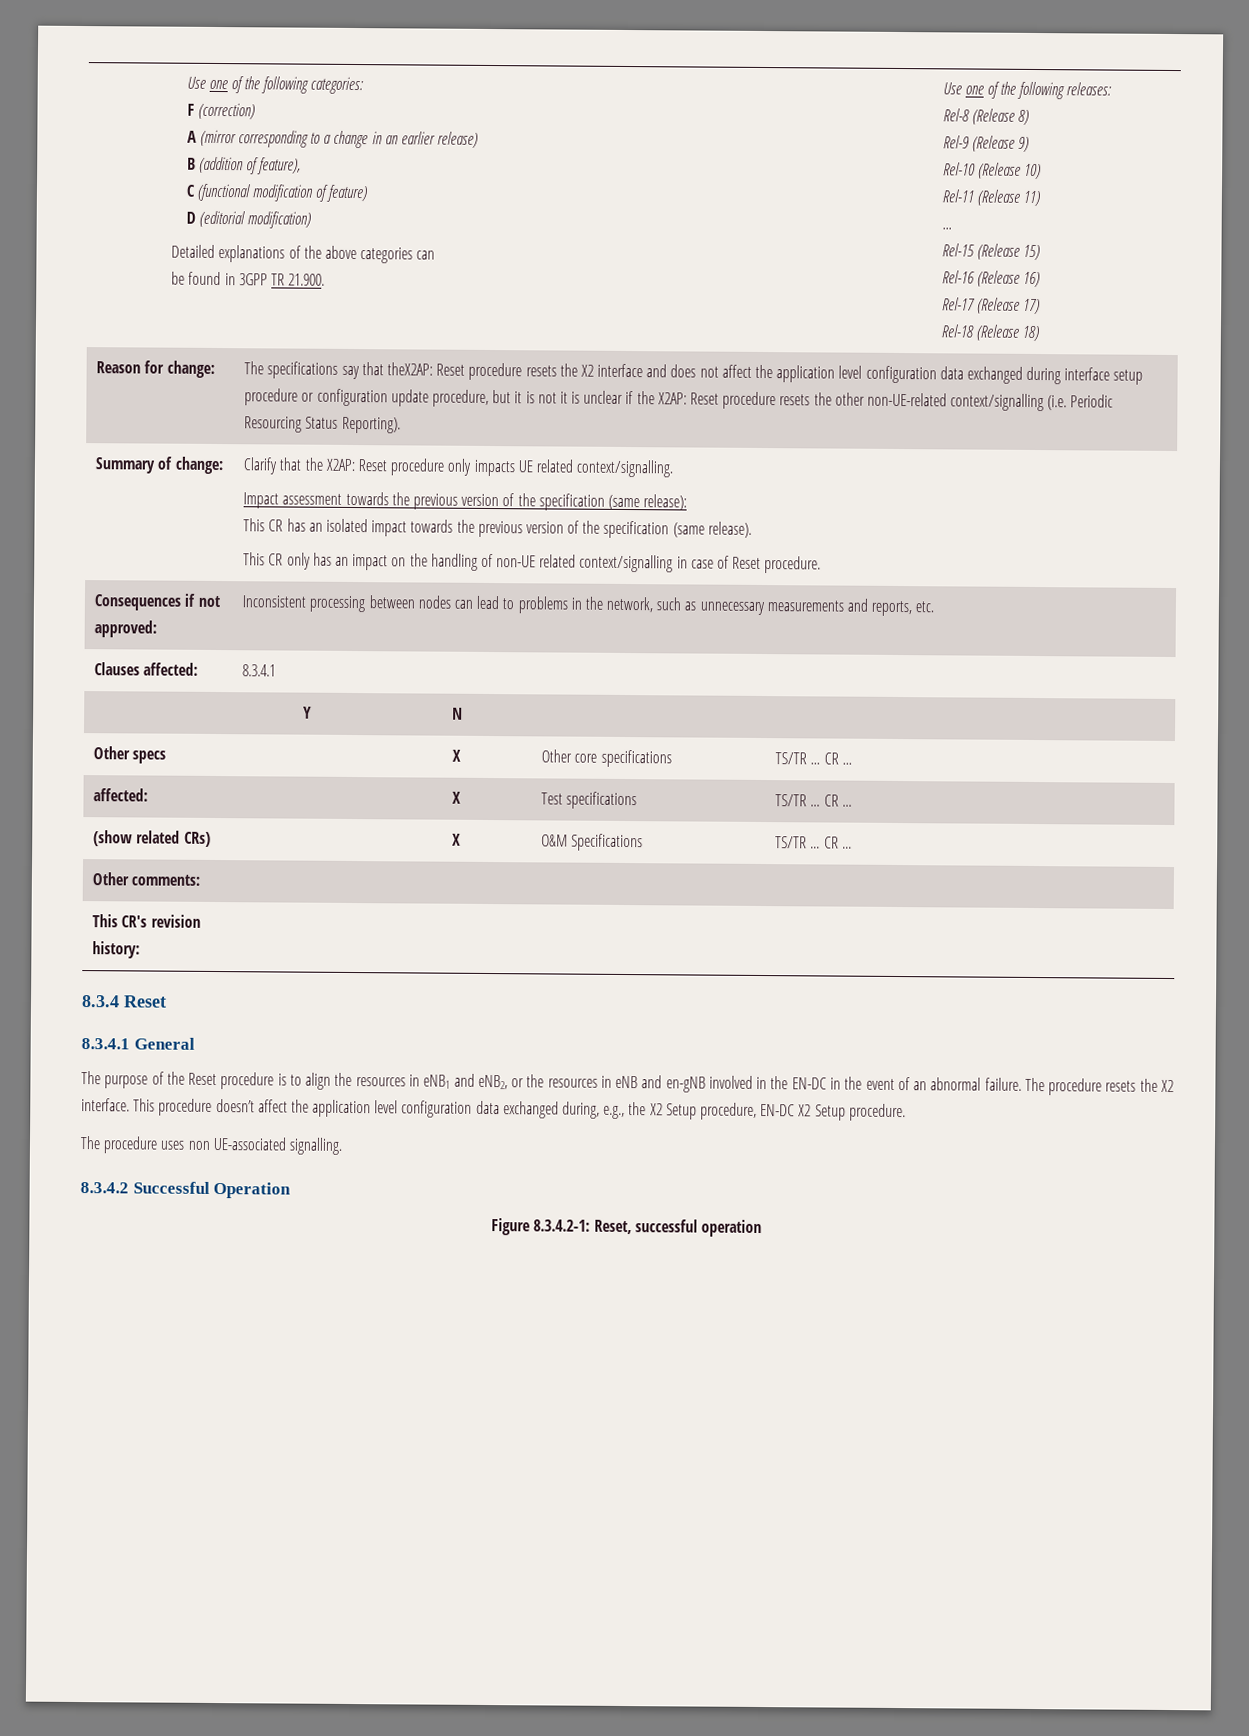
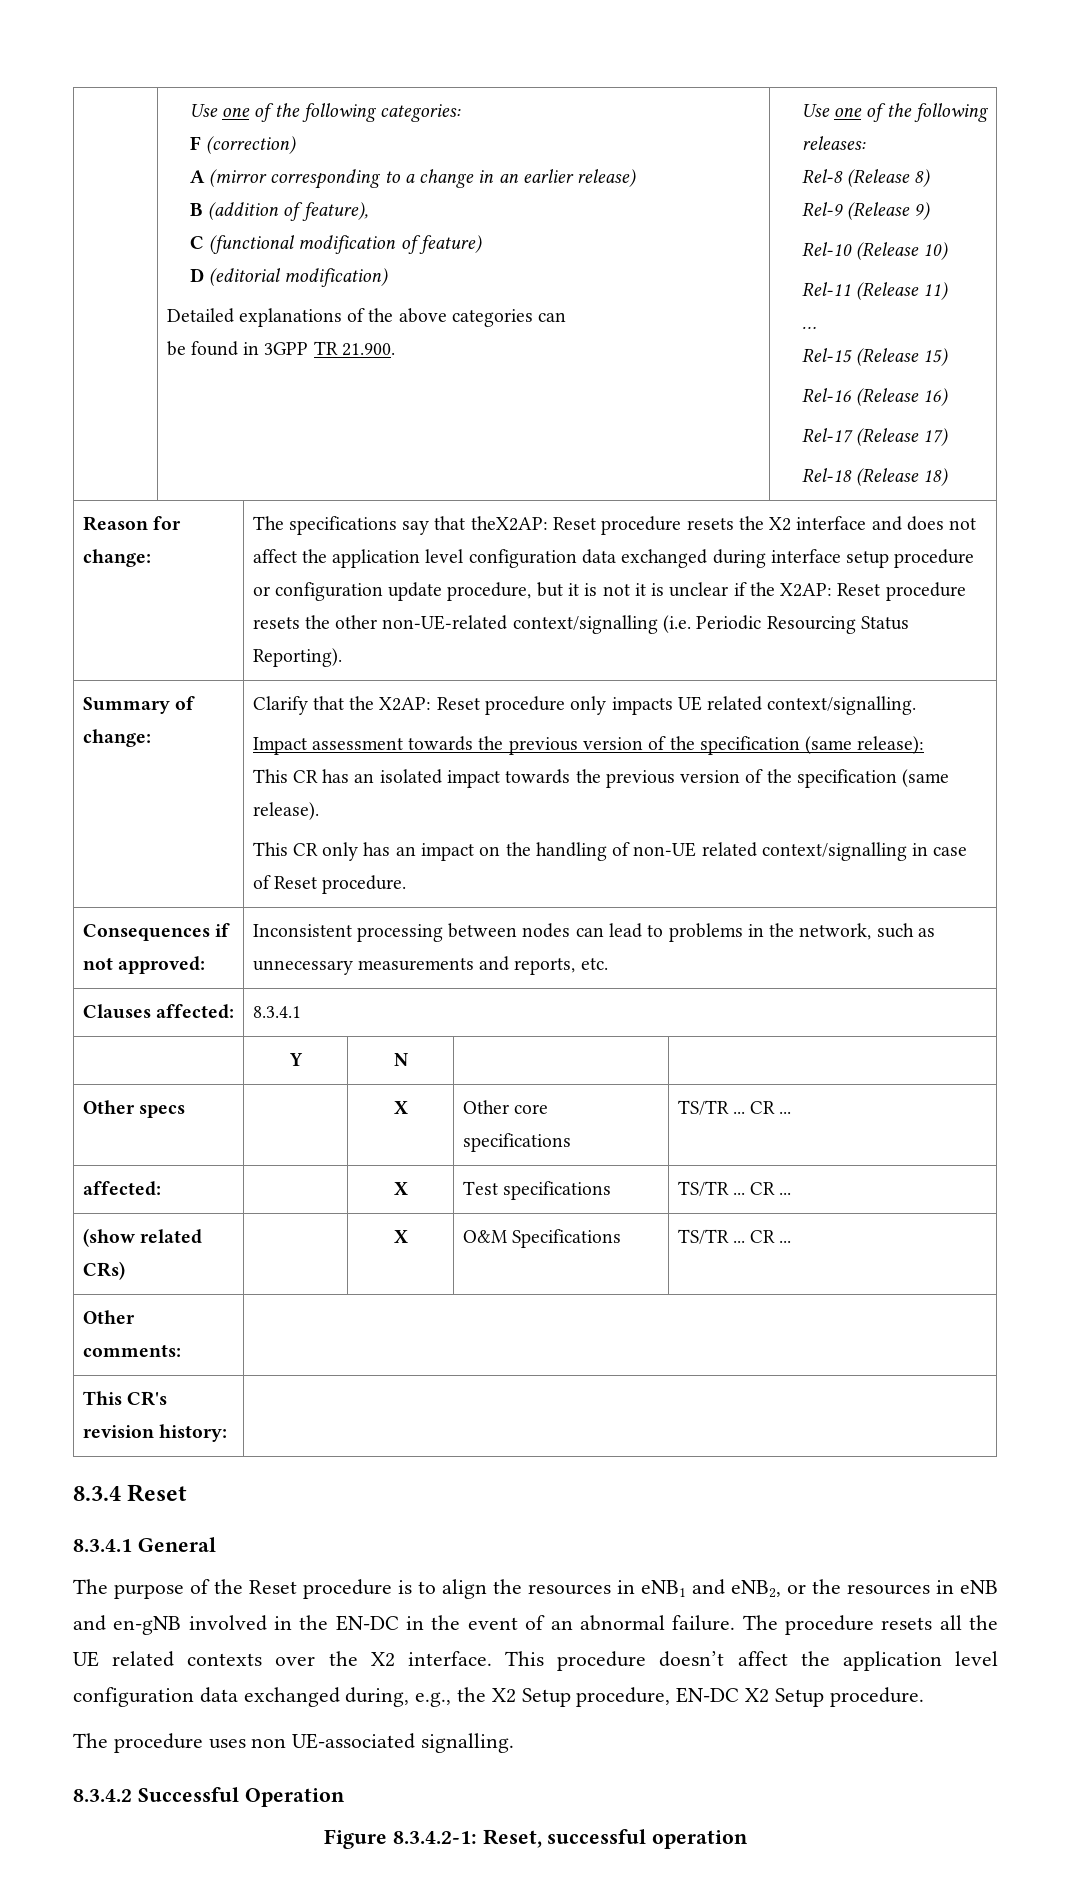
(1137, 1086) none -> [939,1615,999,1630] [73,1651,316,1667] all the UE related contexts over

